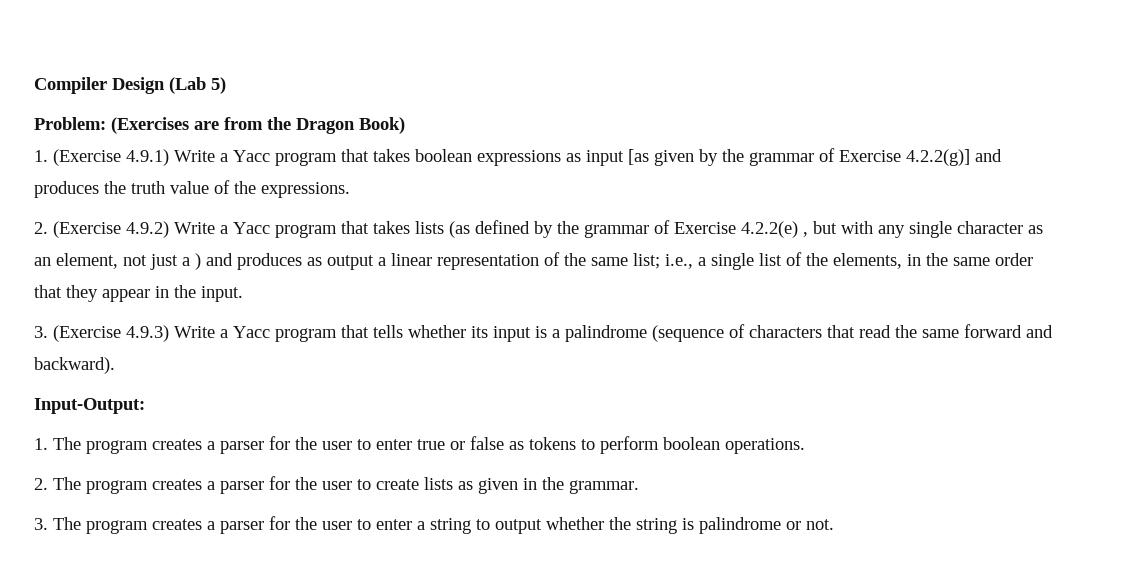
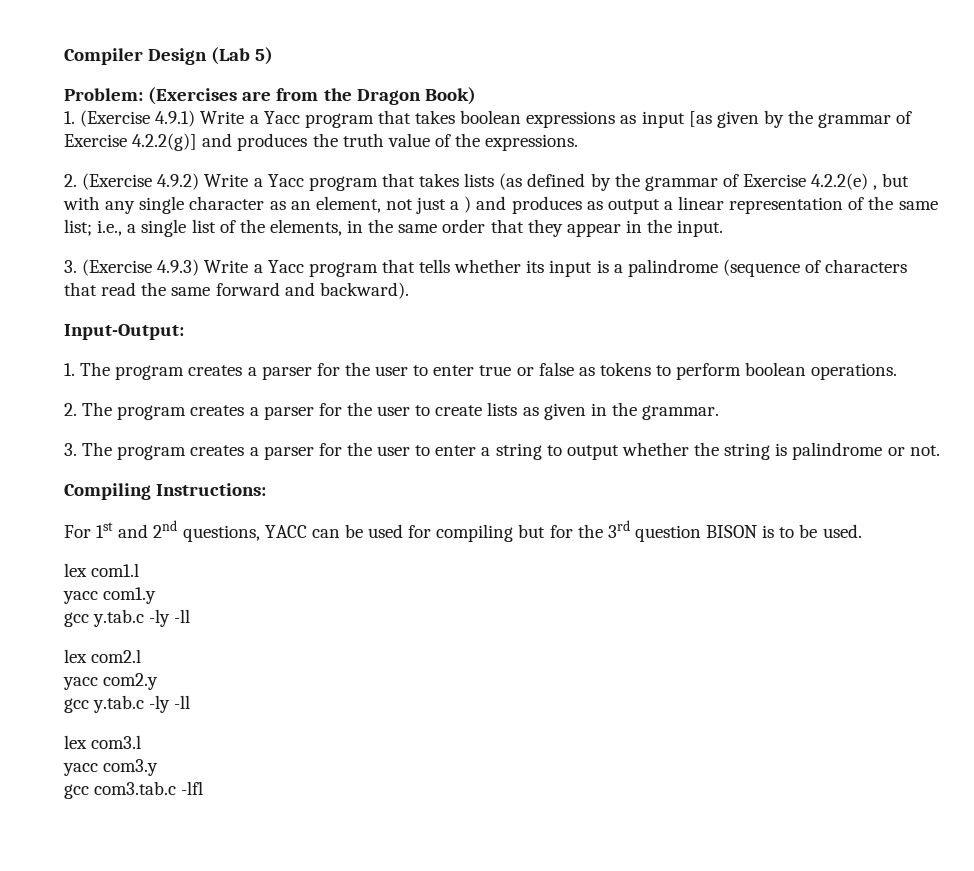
(834, 524) none -> [64,483,267,500] [64,520,862,542] [64,563,140,577] [63,587,157,604] [64,609,191,627] [64,649,142,663] [63,673,159,690] [64,695,191,713] [64,735,142,749] [63,759,159,776] [64,781,204,799] // Compiling Instructions: // For 1st and 2nd questions, YACC can be used for compiling but for the 3rd question BISON is to be used. // lex com1.l // yacc com1.y // gcc y.tab.c -ly -ll // lex com2.l // yacc com2.y // gcc y.tab.c -ly -ll // lex com3.l // yacc com3.y // gcc com3.tab.c -lfl

